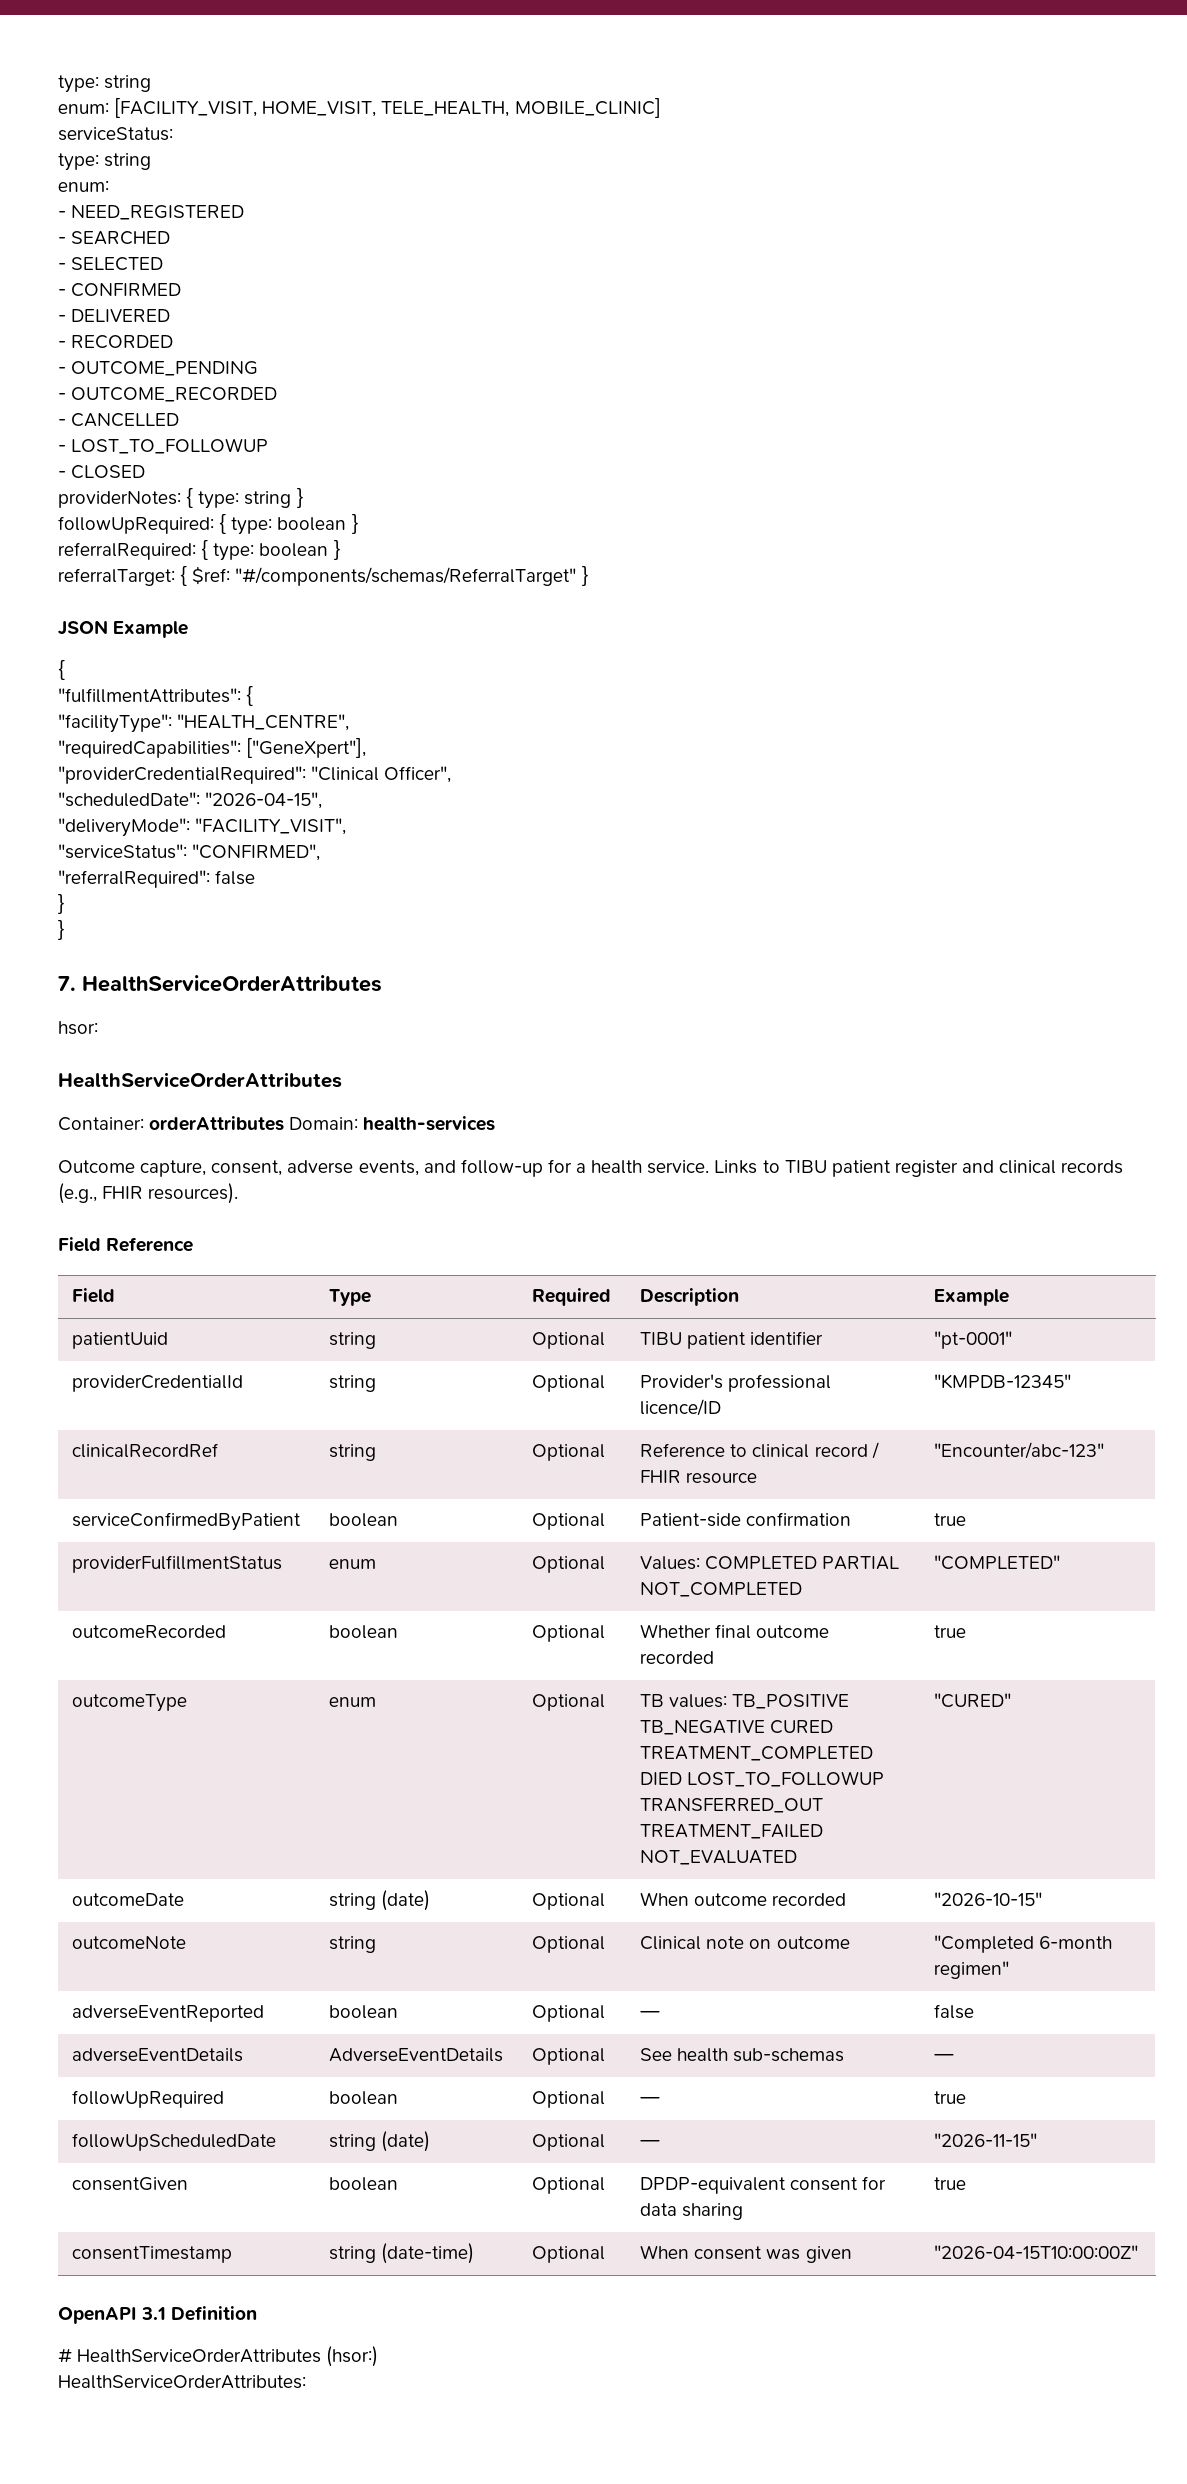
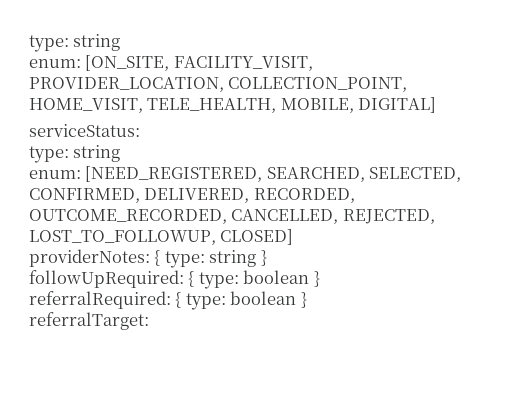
[58,75,152,93] [58,98,661,118] [58,127,173,141] [58,153,152,171] [58,180,109,192] [58,205,245,220] [58,231,171,245] [58,257,164,271] [58,283,182,297] [58,309,171,322] [58,335,174,349] [58,361,259,376] [58,387,278,402] [58,413,180,427] [58,438,269,454] [58,465,146,479] type: string // enum: [FACILITY_VISIT, HOME_VISIT, TELE_HEALTH, MOBILE_CLINIC] // serviceStatus: // type: string // enum: // - NEED_REGISTERED // - SEARCHED // - SELECTED // - CONFIRMED // - DELIVERED // - RECORDED // - OUTCOME_PENDING // - OUTCOME_RECORDED // - CANCELLED // - LOST_TO_FOLLOWUP // - CLOSED -> [29,34,121,52] [29,55,313,71] [29,77,408,92] [29,97,437,113] [29,124,140,137] [29,145,121,163] [29,166,462,182] [29,188,355,203] [29,209,435,224] [29,229,294,245] type: string // enum: [ON_SITE, FACILITY_VISIT, PROVIDER_LOCATION, COLLECTION_POINT, HOME_VISIT, TELE_HEALTH, MOBILE, DIGITAL] // serviceStatus: // type: string // enum: [NEED_REGISTERED, SEARCHED, SELECTED, CONFIRMED, DELIVERED, RECORDED, OUTCOME_RECORDED, CANCELLED, REJECTED, LOST_TO_FOLLOWUP, CLOSED]
[180,566,589,586] [58,620,189,638] [58,660,65,680] [58,686,254,706] [58,714,350,733] [58,738,367,758] [58,766,452,784] [58,792,323,809] [58,818,347,837] [58,844,321,861] [58,870,256,888] [58,894,65,914] [58,920,65,940] [58,975,382,992] [58,1021,98,1035] [58,1072,342,1088] [58,1116,496,1131] [58,1159,1124,1177] [58,1183,239,1204] [58,1237,194,1252] [72,1288,116,1303] [329,1289,372,1306] [532,1288,612,1306] [640,1288,740,1306] [934,1289,1010,1306] [72,1332,169,1349] [329,1332,377,1349] [532,1332,606,1349] [640,1331,824,1349] [934,1331,1013,1349] [72,1375,244,1392] [329,1375,377,1392] [532,1375,606,1392] [640,1374,832,1392] [640,1399,722,1416] [934,1374,1072,1389] [72,1443,219,1458] [329,1444,377,1461] [532,1444,606,1461] [640,1442,879,1459] [640,1470,758,1484] [934,1442,1105,1459] [72,1512,302,1531] [329,1513,399,1527] [532,1513,606,1530] [640,1512,852,1527] [934,1513,967,1526] [72,1555,283,1573] [329,1559,377,1569] [532,1556,606,1573] [640,1556,900,1570] [640,1582,803,1597] [934,1555,1061,1570] [72,1625,227,1638] [329,1625,399,1639] [532,1625,606,1642] [640,1624,830,1639] [640,1651,715,1664] [934,1625,967,1638] [72,1694,188,1712] [329,1697,377,1707] [532,1694,606,1711] [640,1694,850,1709] [640,1720,834,1735] [640,1746,874,1761] [640,1771,885,1787] [640,1798,824,1813] [640,1824,824,1839] [640,1850,798,1865] [934,1693,1012,1708] [72,1893,185,1906] [329,1890,431,1911] [532,1893,606,1910] [640,1892,847,1906] [934,1892,1043,1906] [72,1936,187,1949] [329,1936,377,1953] [532,1936,606,1953] [640,1936,850,1950] [934,1935,1113,1953] [934,1961,1010,1979] [72,2005,265,2022] [329,2005,399,2019] [532,2005,606,2022] [640,2011,661,2018] [934,2004,975,2019] [72,2048,244,2062] [329,2048,504,2062] [532,2048,606,2065] [640,2048,845,2062] [934,2054,955,2061] [72,2090,225,2108] [329,2091,399,2105] [532,2091,606,2108] [640,2097,661,2104] [934,2091,967,2104] [72,2133,277,2151] [329,2131,431,2152] [532,2134,606,2151] [640,2140,661,2147] [934,2133,1038,2147] [72,2177,189,2191] [329,2177,399,2191] [532,2177,606,2194] [640,2176,887,2194] [640,2203,744,2220] [934,2177,967,2190] [72,2246,233,2263] [329,2243,475,2264] [532,2246,606,2263] [640,2245,852,2263] [934,2245,1139,2259] [58,2306,258,2324] [58,2346,379,2367] [58,2375,306,2389] { $ref: "#/components/schemas/ReferralTarget" } // JSON Example // { // "fulfillmentAttributes": { // "facilityType": "HEALTH_CENTRE", // "requiredCapabilities": ["GeneXpert"], // "providerCredentialRequired": "Clinical Officer", // "scheduledDate": "2026-04-15", // "deliveryMode": "FACILITY_VISIT", // "serviceStatus": "CONFIRMED", // "referralRequired": false // } // } // 7. HealthServiceOrderAttributes // hsor: // HealthServiceOrderAttributes // Container: orderAttributes Domain: health-services // Outcome capture, consent, adverse events, and follow-up for a health service. Links to TIBU patient register and clinical records (e.g., FHIR resources). // Field Reference // Field | Type | Required | Description | Example // patientUuid | string | Optional | TIBU patient identifier | "pt-0001" // providerCredentialId | string | Optional | Provider's professional licence/ID | "KMPDB-12345" // clinicalRecordRef | string | Optional | Reference to clinical record / FHIR resource | "Encounter/abc-123" // serviceConfirmedByPatient | boolean | Optional | Patient-side confirmation | true // providerFulfillmentStatus | enum | Optional | Values: COMPLETED PARTIAL NOT_COMPLETED | "COMPLETED" // outcomeRecorded | boolean | Optional | Whether final outcome recorded | true // outcomeType | enum | Optional | TB values: TB_POSITIVE TB_NEGATIVE CURED TREATMENT_COMPLETED DIED LOST_TO_FOLLOWUP TRANSFERRED_OUT TREATMENT_FAILED NOT_EVALUATED | "CURED" // outcomeDate | string (date) | Optional | When outcome recorded | "2026-10-15" // outcomeNote | string | Optional | Clinical note on outcome | "Completed 6-month regimen" // adverseEventReported | boolean | Optional | — | false // adverseEventDetails | AdverseEventDetails | Optional | See health sub-schemas | — // followUpRequired | boolean | Optional | — | true // followUpScheduledDate | string (date) | Optional | — | "2026-11-15" // consentGiven | boolean | Optional | DPDP-equivalent consent for data sharing | true // consentTimestamp | string (date-time) | Optional | When consent was given | "2026-04-15T10:00:00Z" // OpenAPI 3.1 Definition // # HealthServiceOrderAttributes (hsor:) // HealthServiceOrderAttributes: -> (149, 321) none

